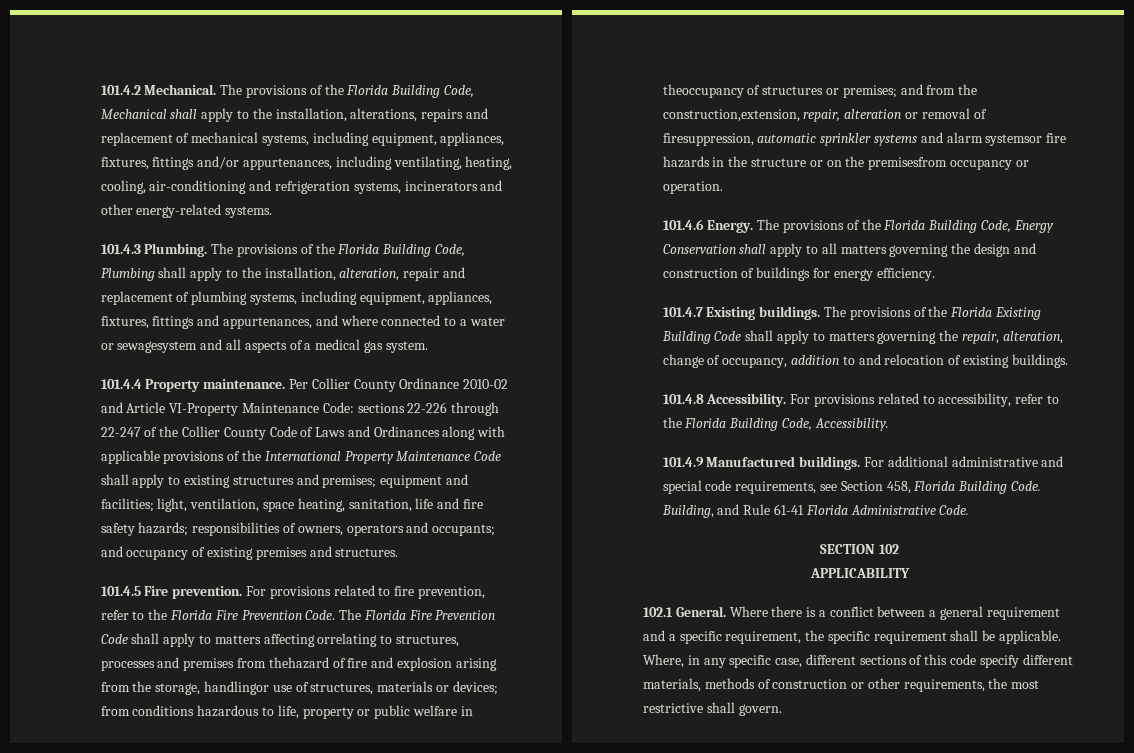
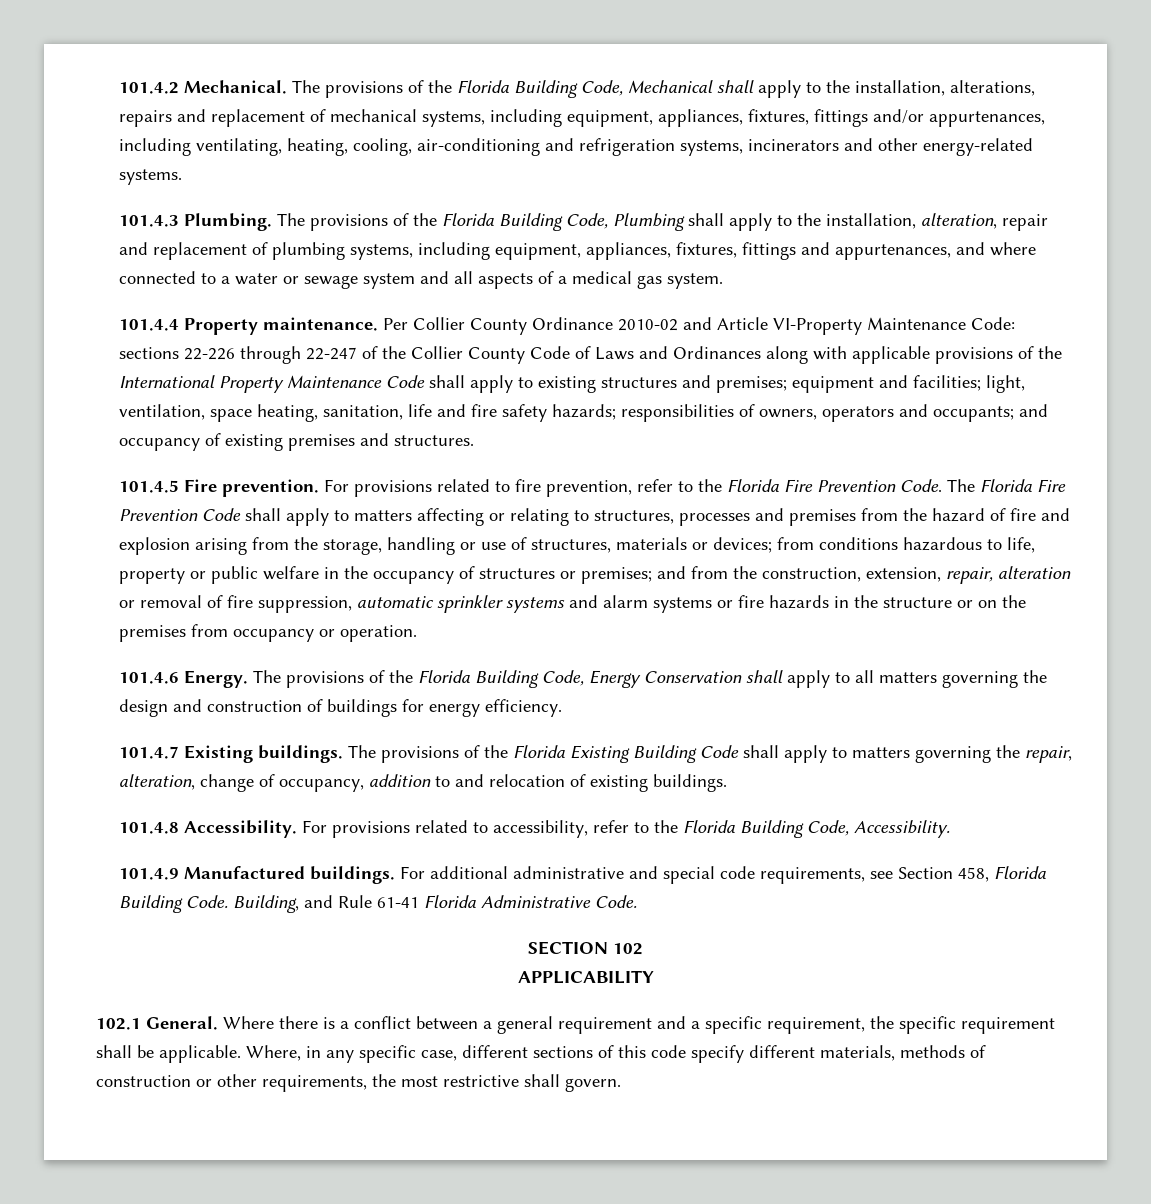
[117,341,198,353] sewagesystem -> [304,273,416,289] sewage system
[317,633,378,647] orrelating -> [489,508,570,526] or relating
[268,657,329,669] thehazard -> [903,508,986,522] the hazard
[204,681,270,695] handlingor -> [387,537,477,555] handling or
[662,84,744,98] theoccupancy -> [344,566,455,584] the occupancy
[662,109,800,122] construction,extension, -> [762,567,942,582] construction, extension,
[662,133,754,146] firesuppression, -> [227,595,353,613] fire suppression,
[985,134,1043,146] systemsor -> [653,597,734,613] systems or
[868,157,948,170] premisesfrom -> [119,624,229,642] premises from

